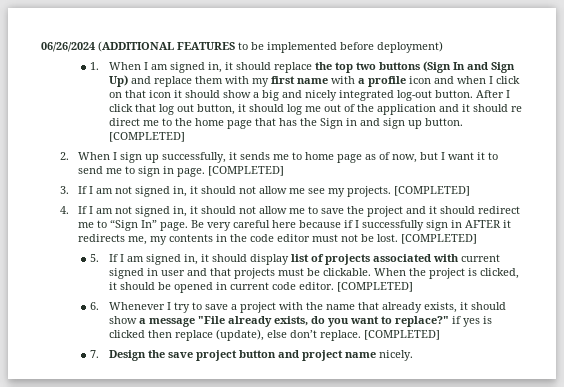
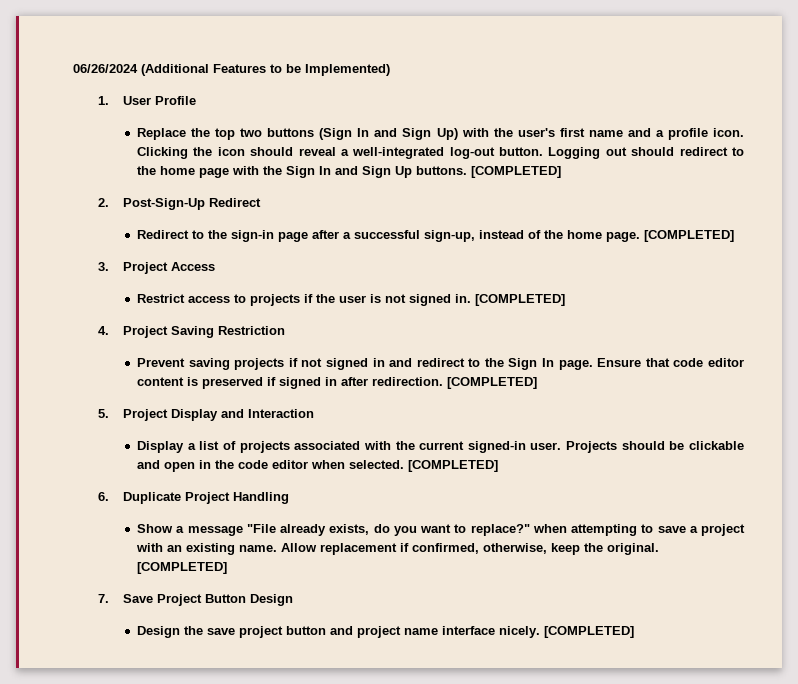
[98,41,443,53] [90,62,313,73] (ADDITIONAL FEATURES to be implemented before deployment) // 1. When I am signed in, it should replace -> [141,64,390,76] [97,96,196,105] [136,128,186,140] (Additional Features to be Implemented) // 1. User Profile // Replace
[131,76,270,87] and replace them with my -> [461,128,555,137] with the user's
[331,76,356,84] with -> [627,128,651,137] and
[409,76,521,84] [109,90,511,101] [109,104,523,115] [109,118,464,129] [109,132,186,142] [59,152,499,163] [78,166,285,177] [59,186,471,197] [59,206,521,217] [78,219,512,231] [78,234,478,245] [90,254,290,265] icon and when I click on that icon it should show a big and nicely integrated log-out button. After I click that log out button, it should log me out of the application and it should re direct me to the home page that has the Sign in and sign up button. [COMPLETED] // 2. When I sign up successfully, it sends me to home page as of now, but I want it to send me to sign in page. [COMPLETED] // 3. If I am not signed in, it should not allow me see my projects. [COMPLETED] // 4. If I am not signed in, it should not allow me to save the project and it should redirect me to “Sign In” page. Be very careful here because if I successfully sign in AFTER it redirects me, my contents in the code editor must not be lost. [COMPLETED] // 5. If I am signed in, it should display -> [712,128,744,137] [136,147,745,159] [136,166,561,178] [97,198,261,210] [136,230,734,242] [97,262,215,274] [136,294,565,306] [97,326,285,338] [136,358,745,370] [136,377,537,389] [97,409,314,421] [136,441,196,453] icon. Clicking the icon should reveal a well-integrated log-out button. Logging out should redirect to the home page with the Sign In and Sign Up buttons. [COMPLETED] // 2. Post-Sign-Up Redirect // Redirect to the sign-in page after a successful sign-up, instead of the home page. [COMPLETED] // 3. Project Access // Restrict access to projects if the user is not signed in. [COMPLETED] // 4. Project Saving Restriction // Prevent saving projects if not signed in and redirect to the Sign In page. Ensure that code editor content is preserved if signed in after redirection. [COMPLETED] // 5. Project Display and Interaction // Display a
[461,254,501,262] [109,268,520,279] [109,282,414,293] [90,302,507,313] [109,316,138,324] current signed in user and that projects must be clickable. When the project is clicked, it should be opened in current code editor. [COMPLETED] // 6. Whenever I try to save a project with the name that already exists, it should show -> [395,441,744,453] [136,460,498,472] [97,492,289,504] [136,524,173,533] the current signed-in user. Projects should be clickable and open in the code editor when selected. [COMPLETED] // 6. Duplicate Project Handling // Show
[452,316,493,327] [109,329,441,341] [90,350,100,358] if yes is clicked then replace (update), else don’t replace. [COMPLETED] // 7. -> [532,524,745,536] [135,543,659,555] [136,562,227,574] [97,594,293,606] when attempting to save a project with an existing name. Allow replacement if confirmed, otherwise, keep the original. [COMPLETED] // 7. Save Project Button Design //
[379,350,414,361] nicely. -> [441,626,634,638] interface nicely. [COMPLETED]

